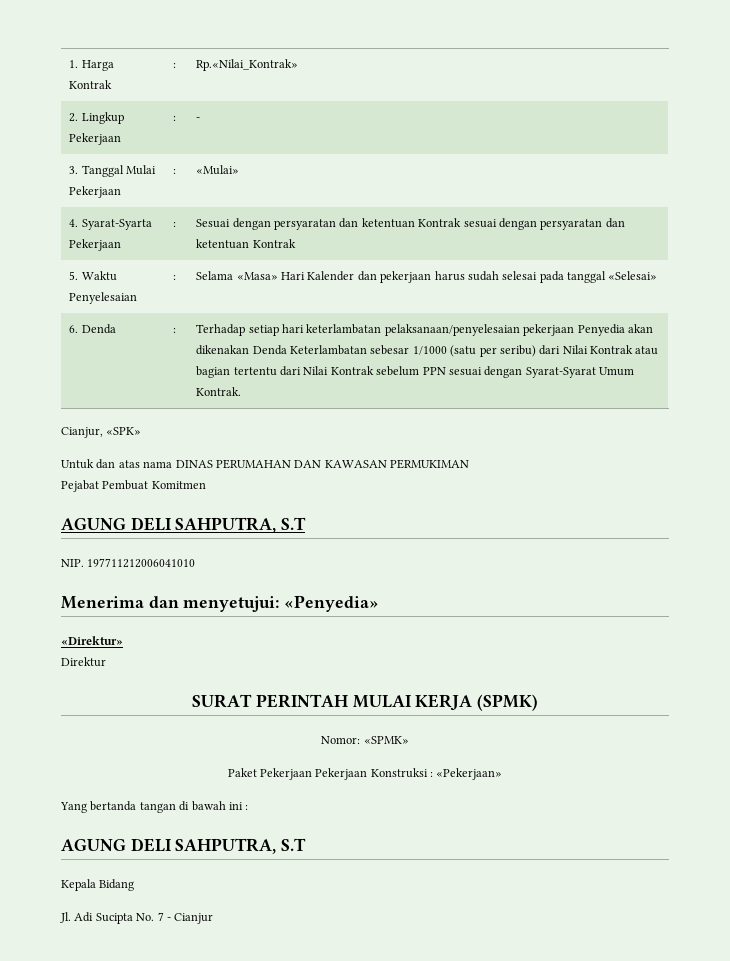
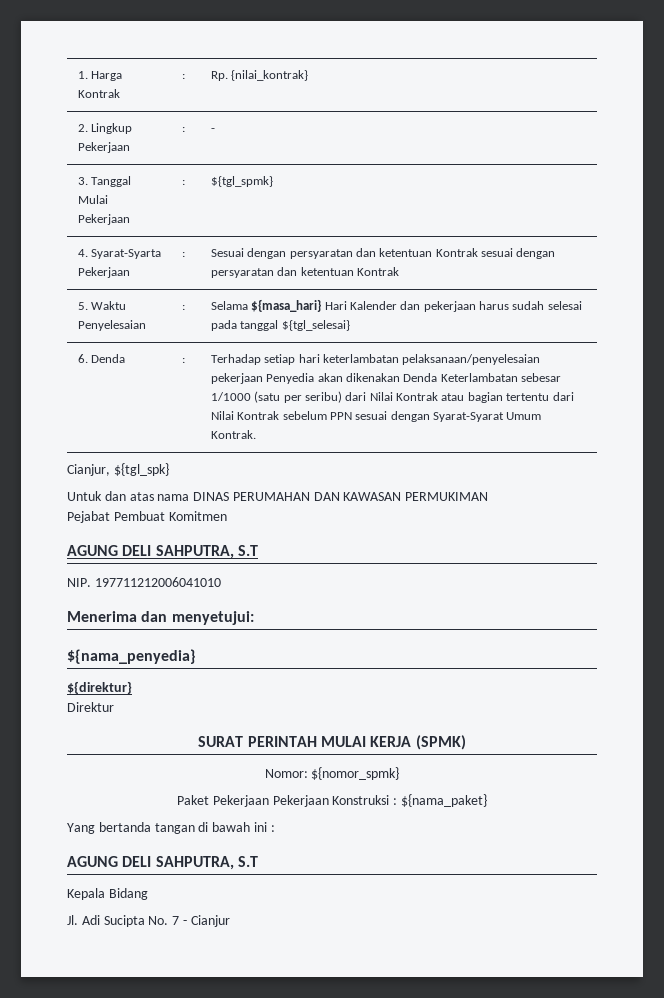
[196,59,299,71] Rp.«Nilai_Kontrak» -> [210,70,309,81] Rp. {nilai_kontrak}
[196,165,240,175] «Mulai» -> [210,176,273,187] ${tgl_spmk}
[236,272,278,280] «Masa» -> [251,299,322,312] ${masa_hari}
[608,271,658,280] «Selesai» -> [281,320,350,331] ${tgl_selesai}
[106,427,142,435] «SPK» -> [113,463,169,476] ${tgl_spk}
[284,595,380,612] [61,636,123,645] «Penyedia» // «Direktur» -> [67,649,196,664] [67,681,132,694] // ${nama_penyedia} // ${direktur}
[363,736,409,744] «SPMK» -> [311,767,400,780] ${nomor_spmk}
[436,768,503,780] «Pekerjaan» -> [400,794,487,807] ${nama_paket}

